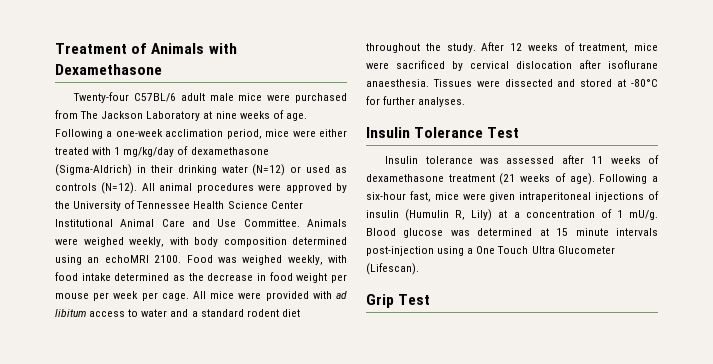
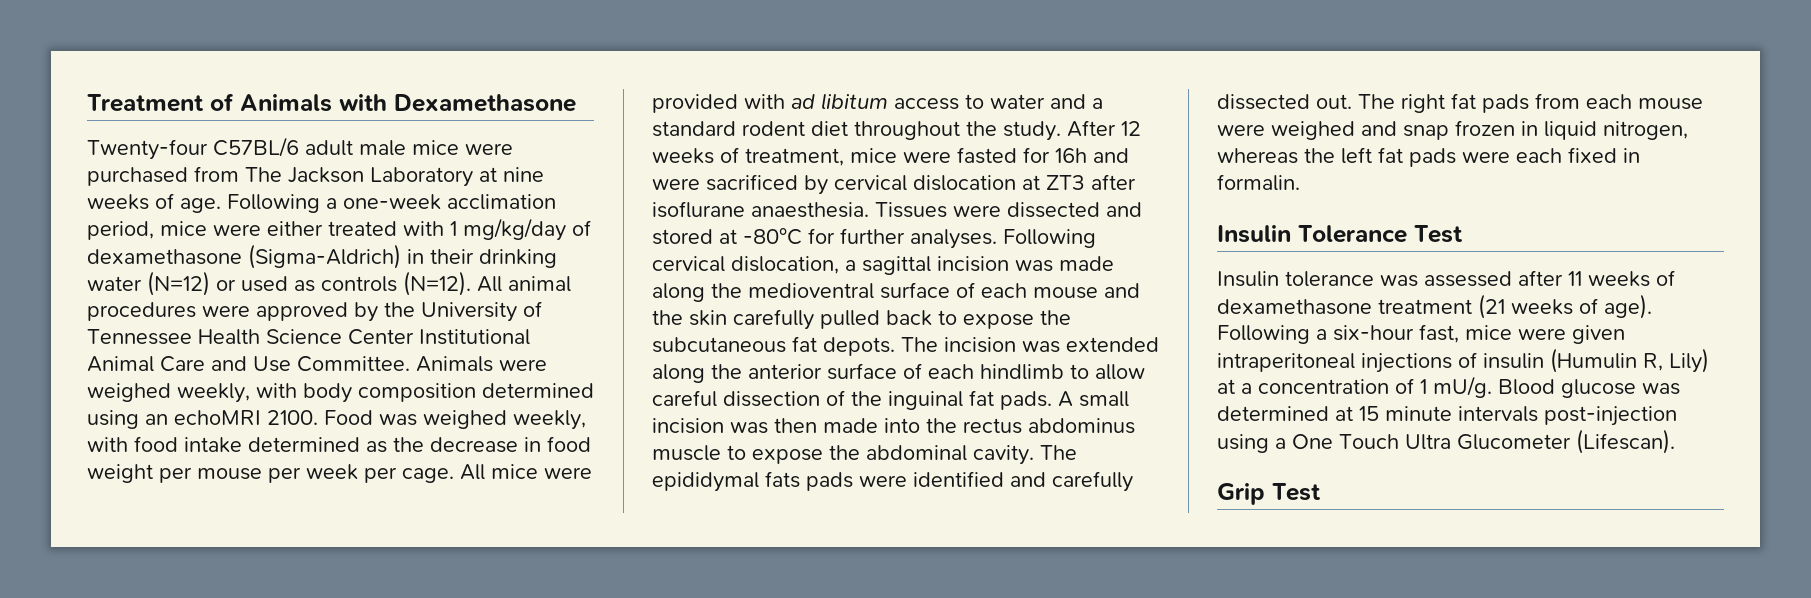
(389, 65) none -> [957,147,1129,164] [652,178,700,190] fasted for 16h and were
(572, 65) none -> [1022,175,1085,190] at ZT3
(466, 102) none -> [1003,229,1096,248] [652,256,1114,275] [652,282,1140,302] [652,309,1071,330] [652,336,1159,356] [652,363,1145,383] [652,390,1129,410] [652,418,1135,434] [652,445,1077,465] [652,471,1133,492] [1217,93,1703,113] [1217,120,1688,140] [1217,147,1640,167] [1217,174,1300,191] Following cervical dislocation, a sagittal incision was made along the medioventral surface of each mouse and the skin carefully pulled back to expose the subcutaneous fat depots. The incision was extended along the anterior surface of each hindlimb to allow careful dissection of the inguinal fat pads. A small incision was then made into the rectus abdominus muscle to expose the abdominal cavity. The epididymal fats pads were identified and carefully dissected out. The right fat pads from each mouse were weighed and snap frozen in liquid nitrogen, whereas the left fat pads were each fixed in formalin.

